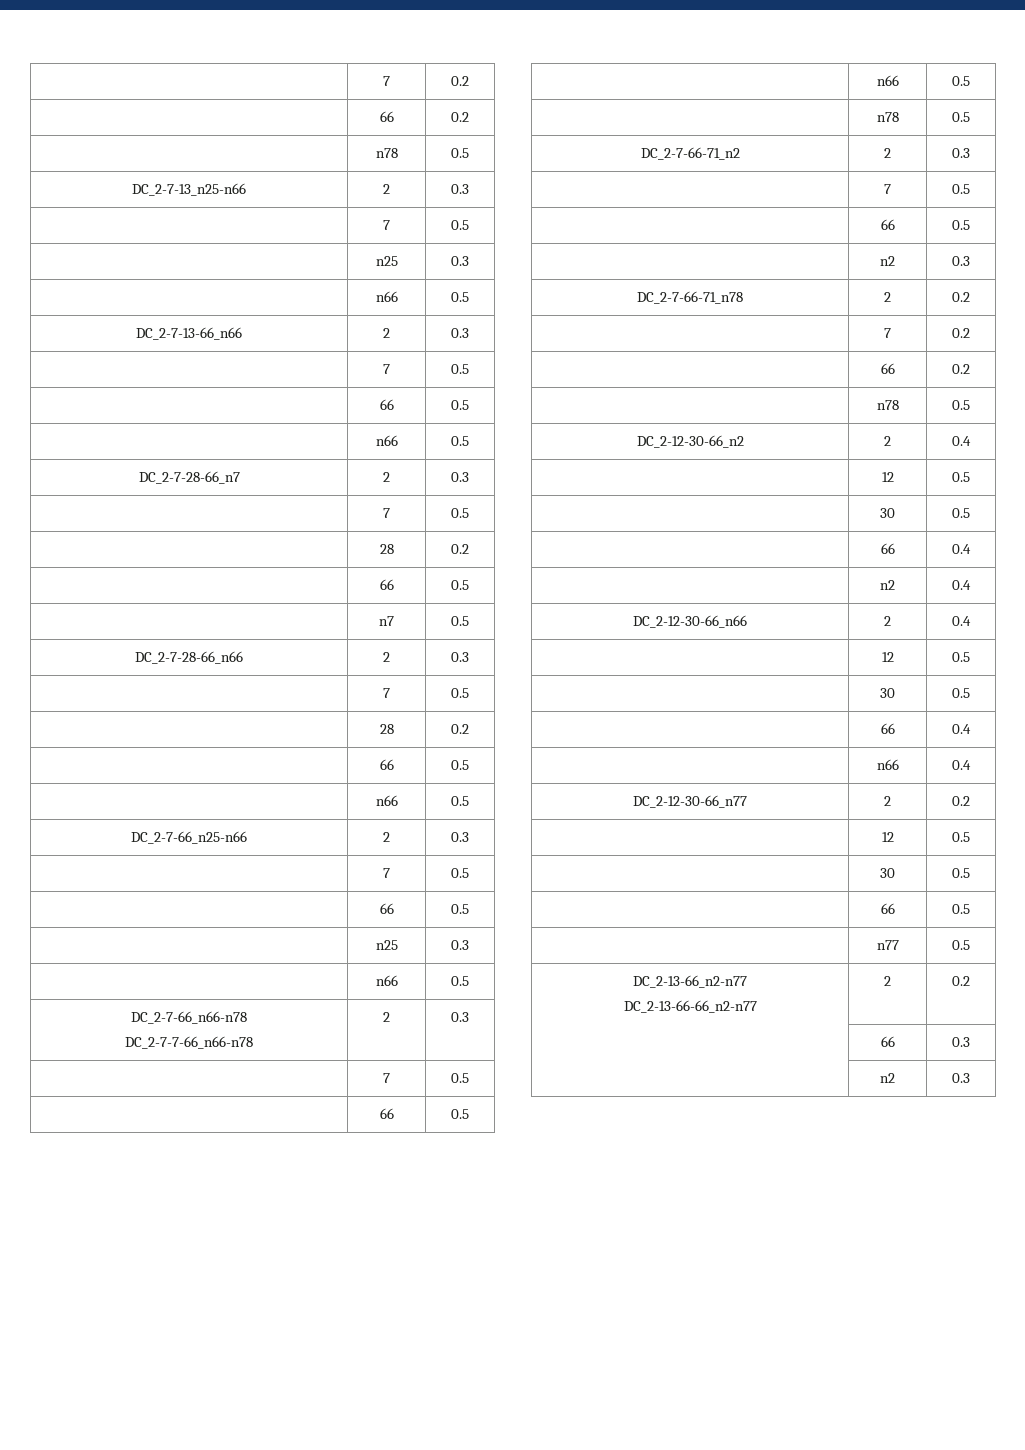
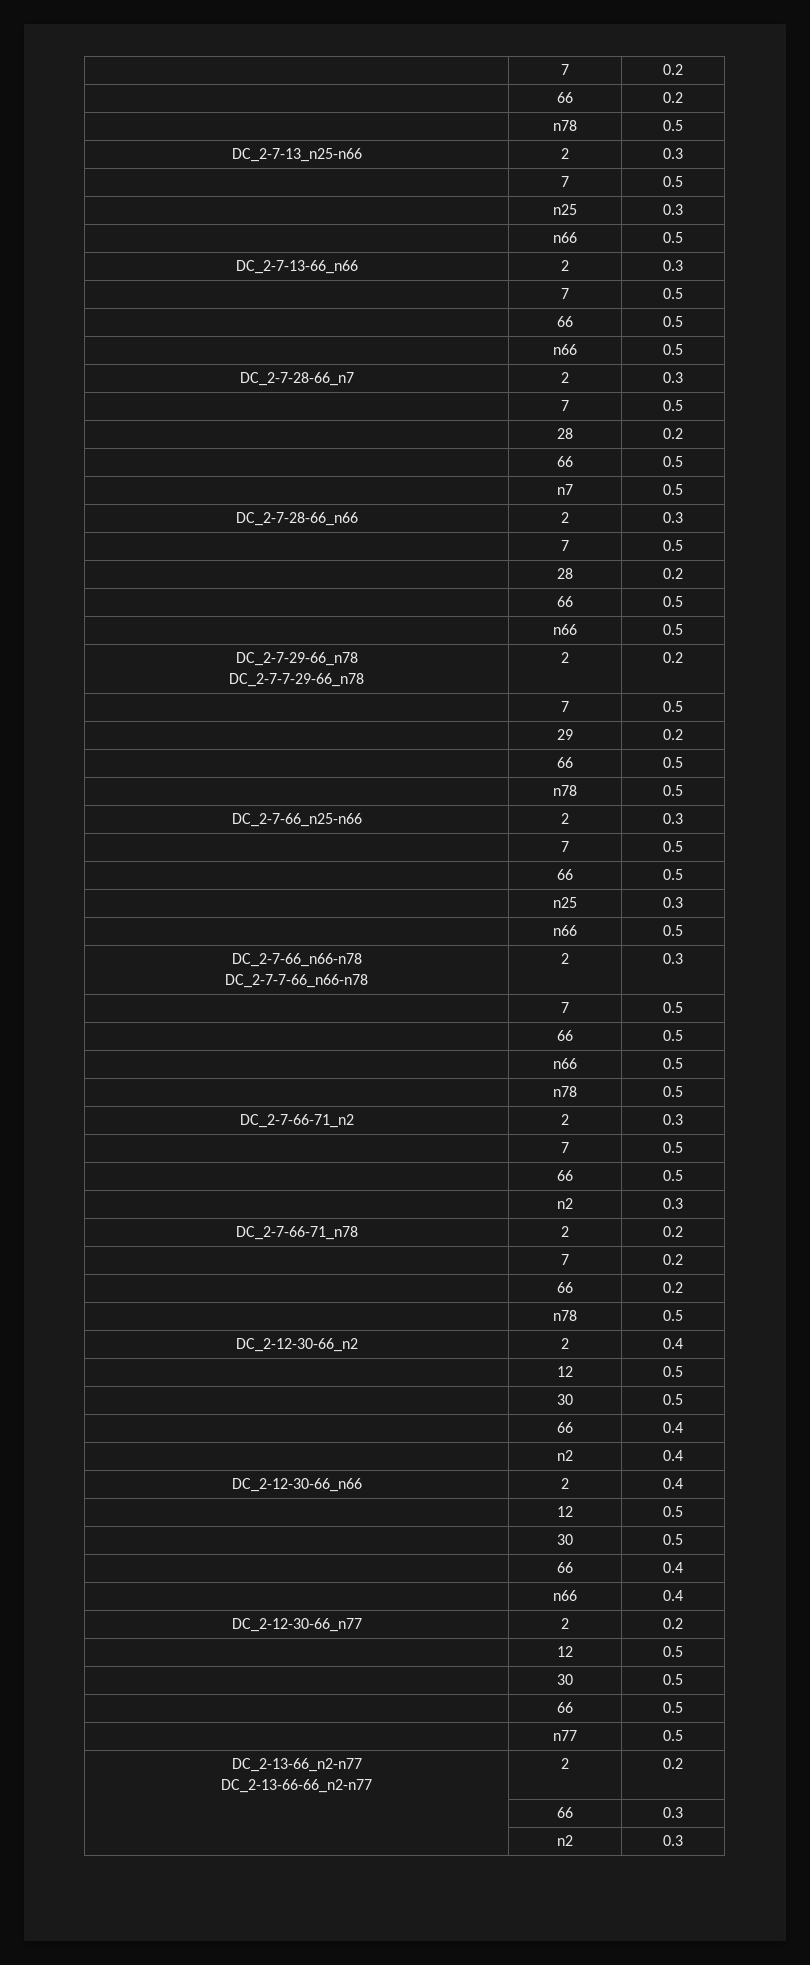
(469, 801) none -> [235,652,358,666] [229,673,364,687] [561,652,569,663] [663,652,683,663] [561,701,569,712] [663,701,683,712] [557,729,573,740] [663,729,683,740] [557,757,573,768] [663,757,683,768] [553,785,577,796] [663,785,683,796] // DC_2-7-29-66_n78 // DC_2-7-7-29-66_n78 | 2 | 0.2 // | 7 | 0.5 // | 29 | 0.2 // | 66 | 0.5 // | n78 | 0.5

